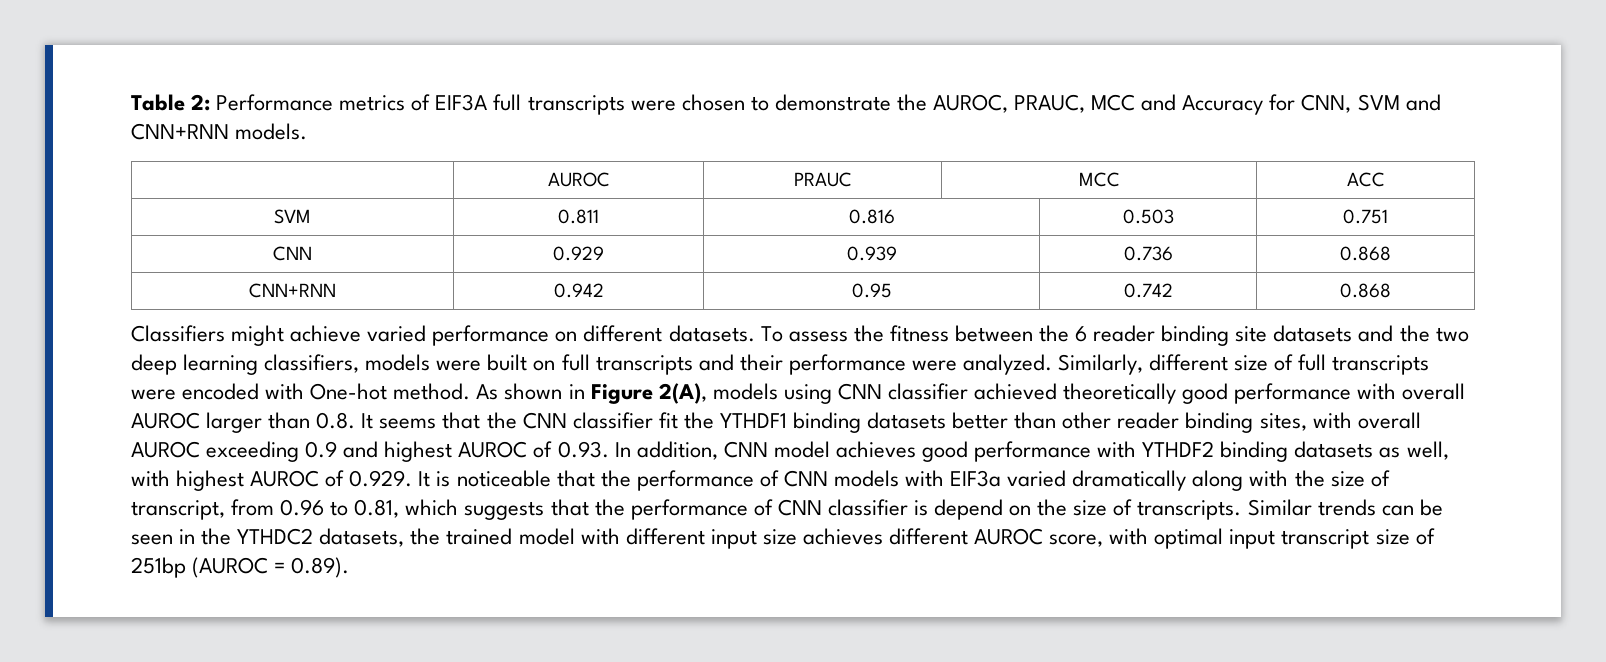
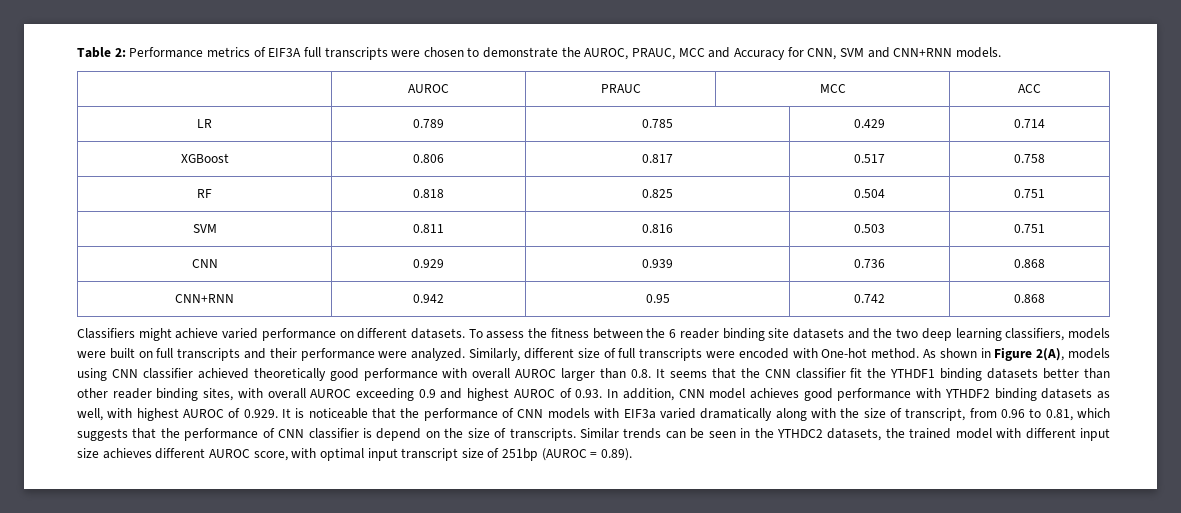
(1385, 179) none -> [197,119,212,128] [413,119,444,128] [642,119,673,128] [854,119,885,128] [1014,119,1045,128] [180,153,229,163] [413,154,444,163] [642,154,673,163] [854,154,885,163] [1014,154,1045,163] [197,189,212,198] [413,189,444,198] [642,189,673,198] [854,189,885,198] [1014,189,1045,198] // LR | 0.789 | 0.785 | 0.429 | 0.714 // XGBoost | 0.806 | 0.817 | 0.517 | 0.758 // RF | 0.818 | 0.825 | 0.504 | 0.751

